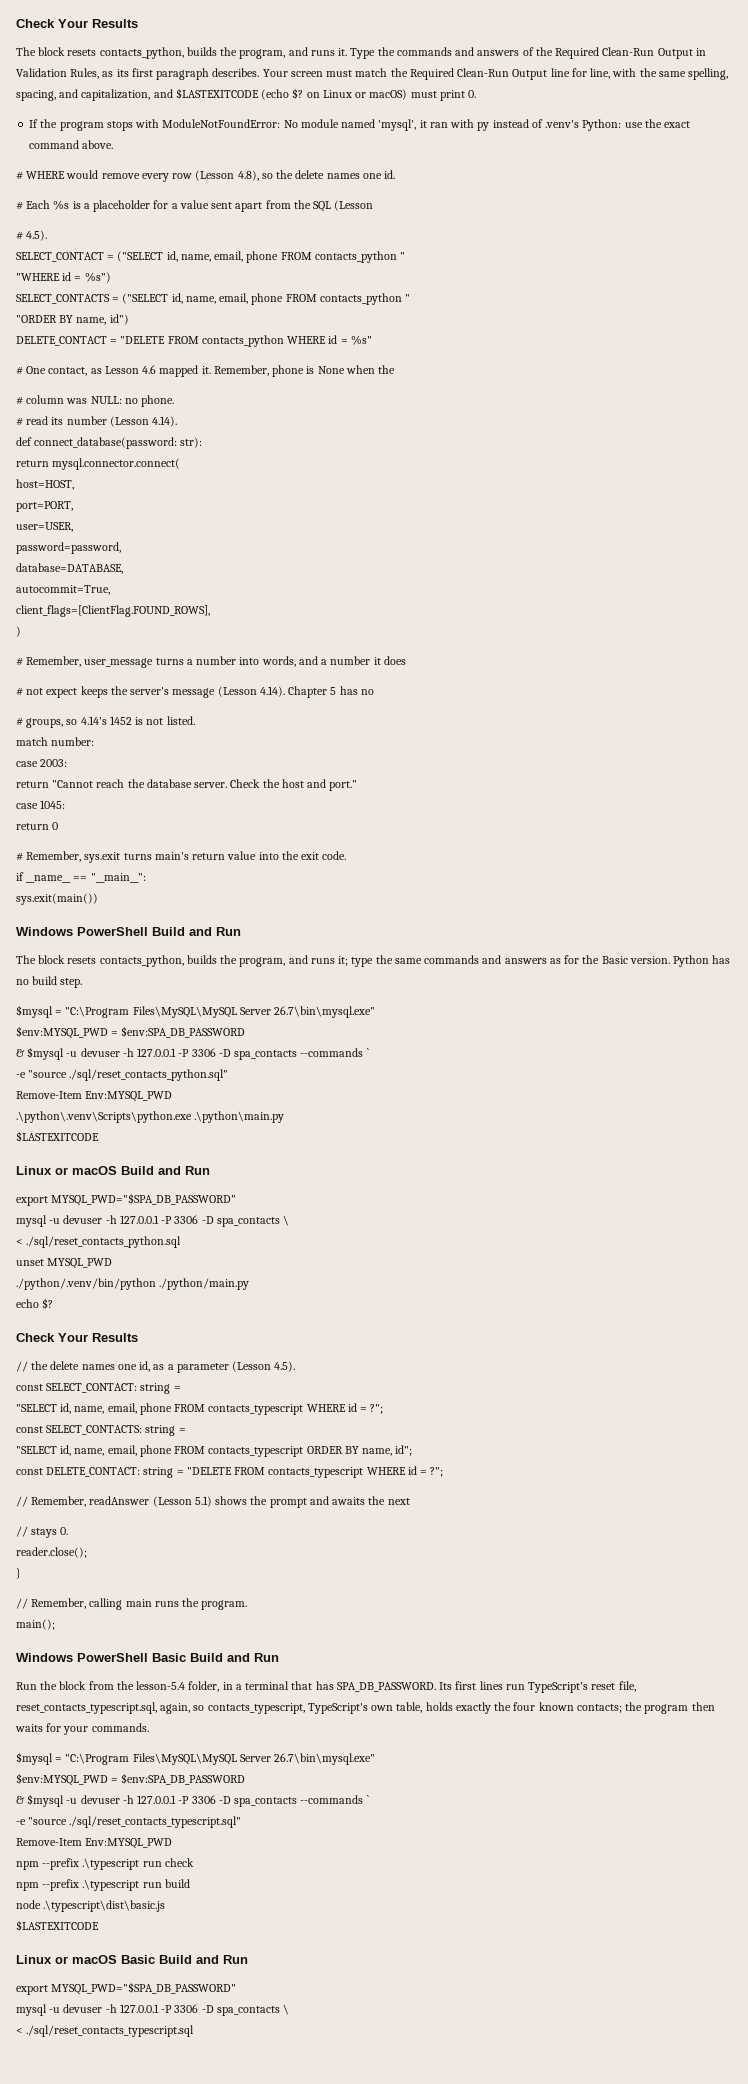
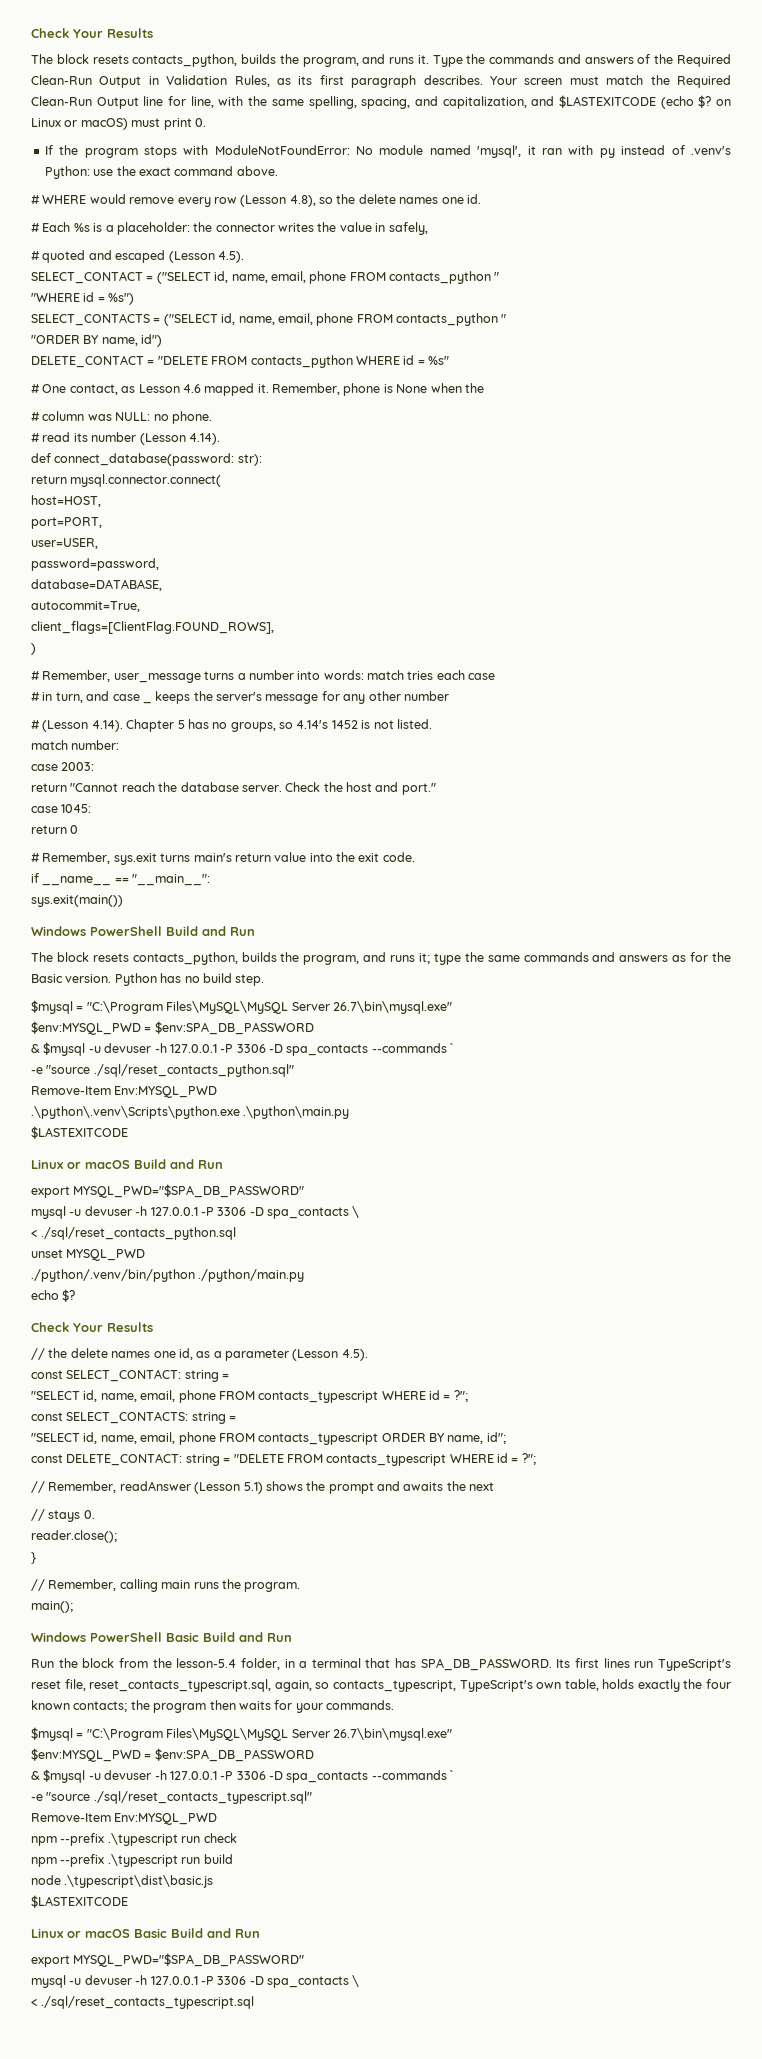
[93,200,374,212] [16,231,23,240] placeholder for a value sent apart from the SQL (Lesson // # -> [116,222,428,235] [31,250,215,263] placeholder: the connector writes the value in safely, // # quoted and escaped (Lesson
[261,656,406,667] [16,686,216,698] words, and a number it does // # not expect keeps the server's message -> [323,670,496,680] [31,691,140,703] [142,691,449,704] [31,720,40,729] words: match tries each case // # in turn, and case _ keeps the server's message for any other number // #
[16,717,23,726] // # -> (228, 725) none

